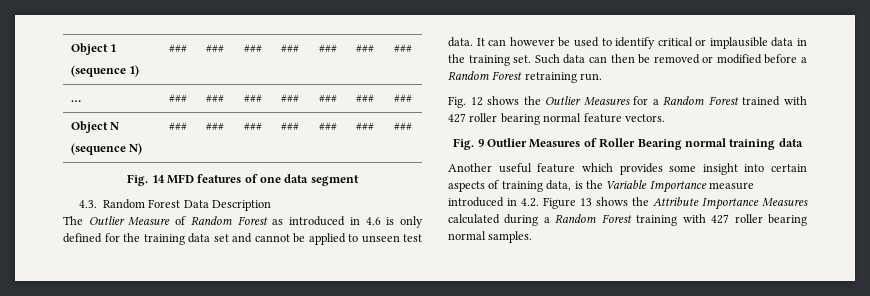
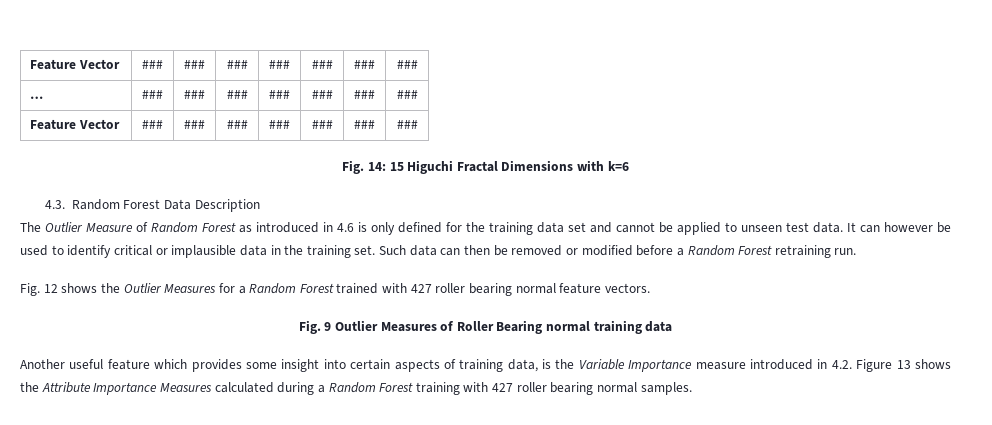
[70,43,117,55] [70,65,140,77] Object 1 // (sequence 1) -> [30,59,120,70] Feature Vector
[70,121,120,133] [70,143,143,155] Object N // (sequence N) -> [30,119,120,130] Feature Vector
[151,174,359,186] 14 MFD features of one data segment -> [367,160,629,174] 14: 15 Higuchi Fractal Dimensions with k=6

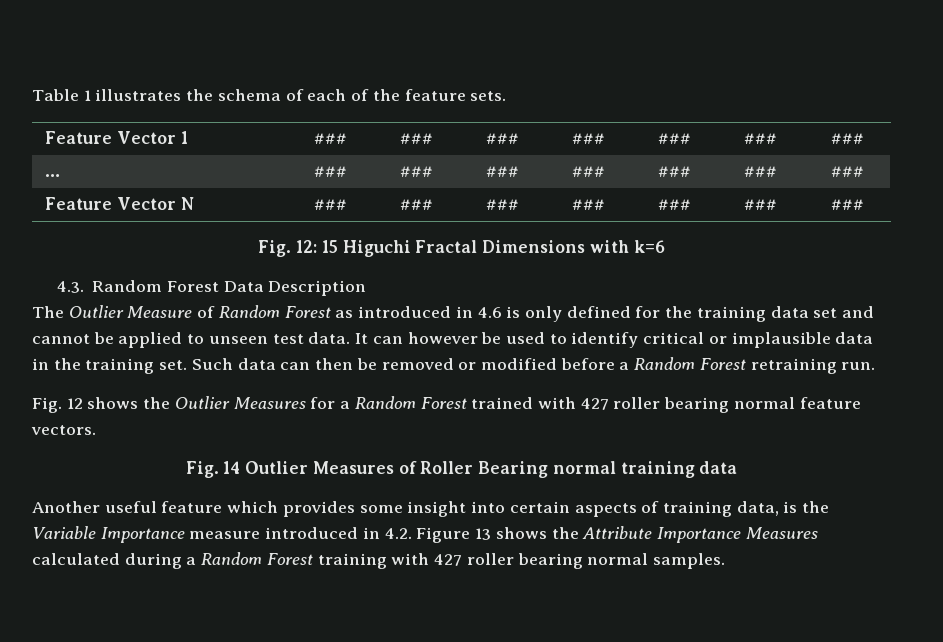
[30,59,120,70] Feature Vector -> [32,89,507,101] [45,131,188,144] Table 1 illustrates the schema of each of the feature sets. // Feature Vector 1
(120, 124) none -> [180,197,194,210] N
[367,162,386,171] 14: -> [296,240,318,253] 12:
[324,322,332,331] 9 -> [223,461,241,474] 14

